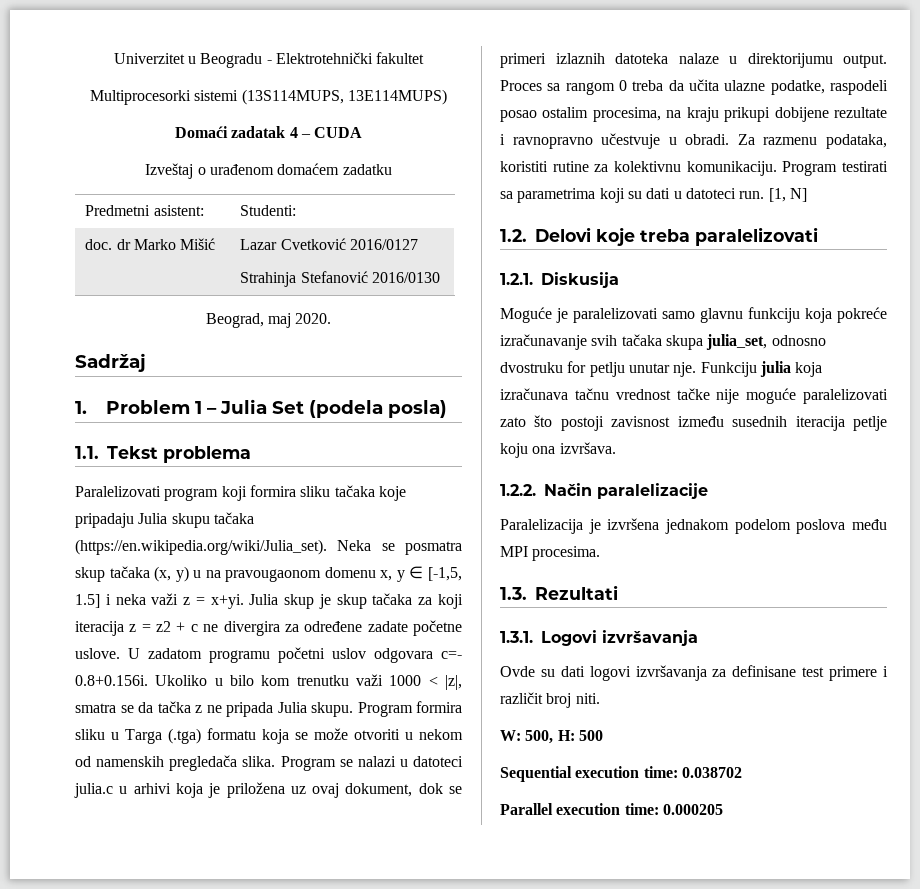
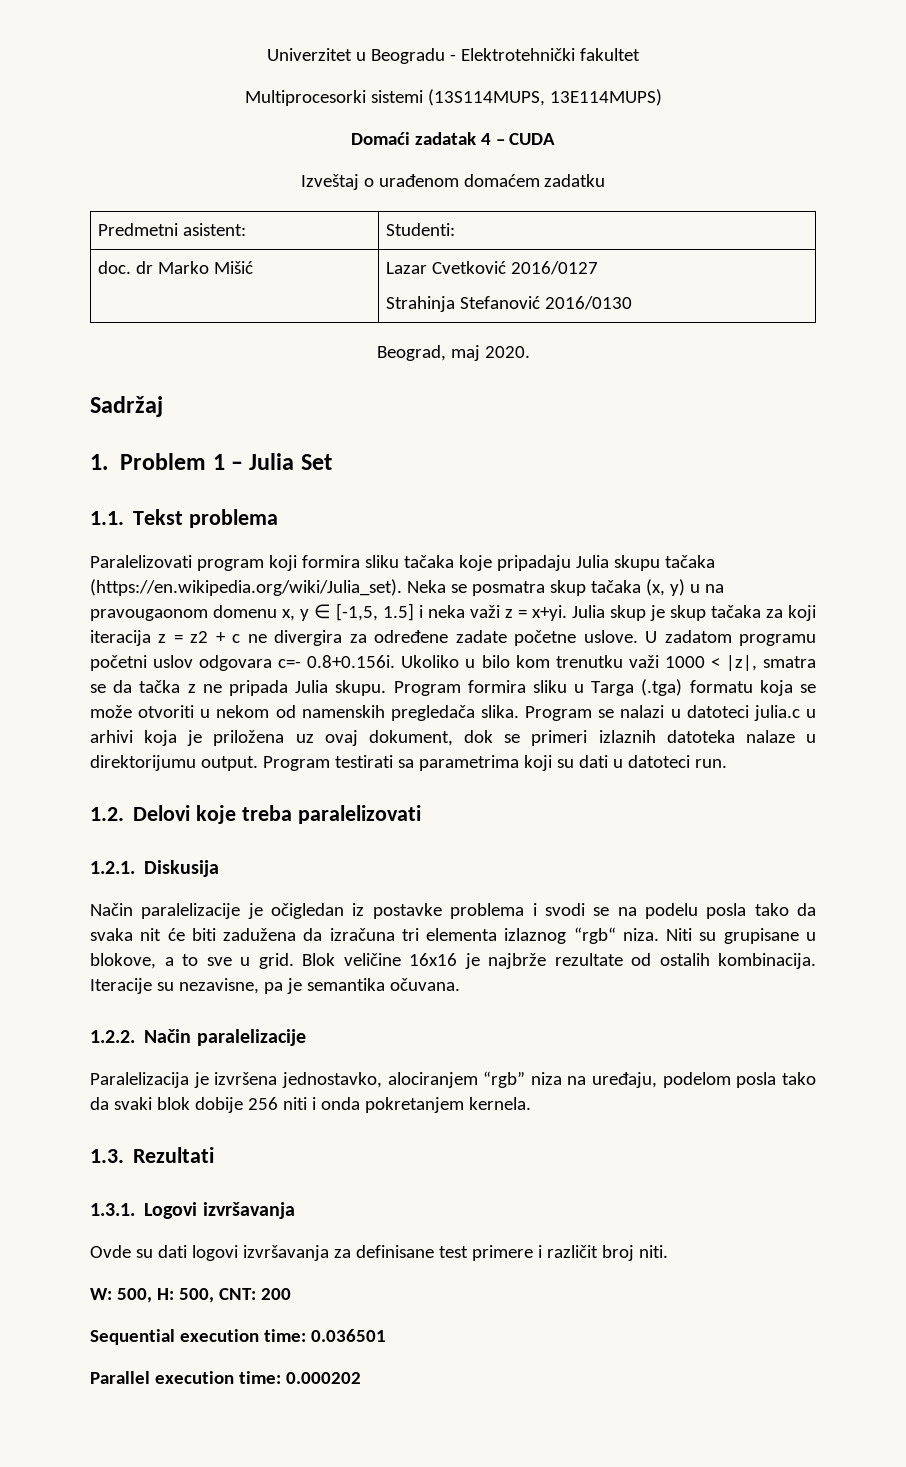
[309,400,448,418] (podela posla) -> (332, 462) none
[500,79,888,95] [500,107,887,122] [500,133,887,149] [500,161,777,176] Proces sa rangom 0 treba da učita ulazne podatke, raspodeli posao ostalim procesima, na kraju prikupi dobijene rezultate i ravnopravno učestvuje u obradi. Za razmenu podataka, koristiti rutine za kolektivnu komunikaciju. -> (258, 763) none
[768,188,807,202] [1, N] -> (727, 763) none
[500,307,887,323] [500,334,826,350] [500,361,823,377] [500,388,888,404] [500,415,887,431] [500,442,616,458] Moguće je paralelizovati samo glavnu funkciju koja pokreće izračunavanje svih tačaka skupa julia_set, odnosno dvostruku for petlju unutar nje. Funkciju julia koja izračunava tačnu vrednost tačke nije moguće paralelizovati zato što postoji zavisnost između susednih iteracija petlje koju ona izvršava. -> [90,903,816,919] [90,927,816,944] [90,953,816,969] [90,978,460,994] Način paralelizacije je očigledan iz postavke problema i svodi se na podelu posla tako da svaka nit će biti zadužena da izračuna tri elementa izlaznog “rgb“ niza. Niti su grupisane u blokove, a to sve u grid. Blok veličine 16x16 je najbrže rezultate od ostalih kombinacija. Iteracije su nezavisne, pa je semantika očuvana.
[665,519,887,534] [500,546,601,561] jednakom podelom poslova među MPI procesima. -> [281,1071,816,1088] [90,1097,531,1113] jednostavko, alociranjem “rgb” niza na uređaju, podelom posla tako da svaki blok dobije 256 niti i onda pokretanjem kernela.
[578,730,603,741] 500 -> [178,1288,291,1303] 500, CNT: 200
[681,767,742,778] 0.038702 -> [310,1329,386,1342] 0.036501
[662,804,723,815] 0.000205 -> [285,1372,361,1384] 0.000202

